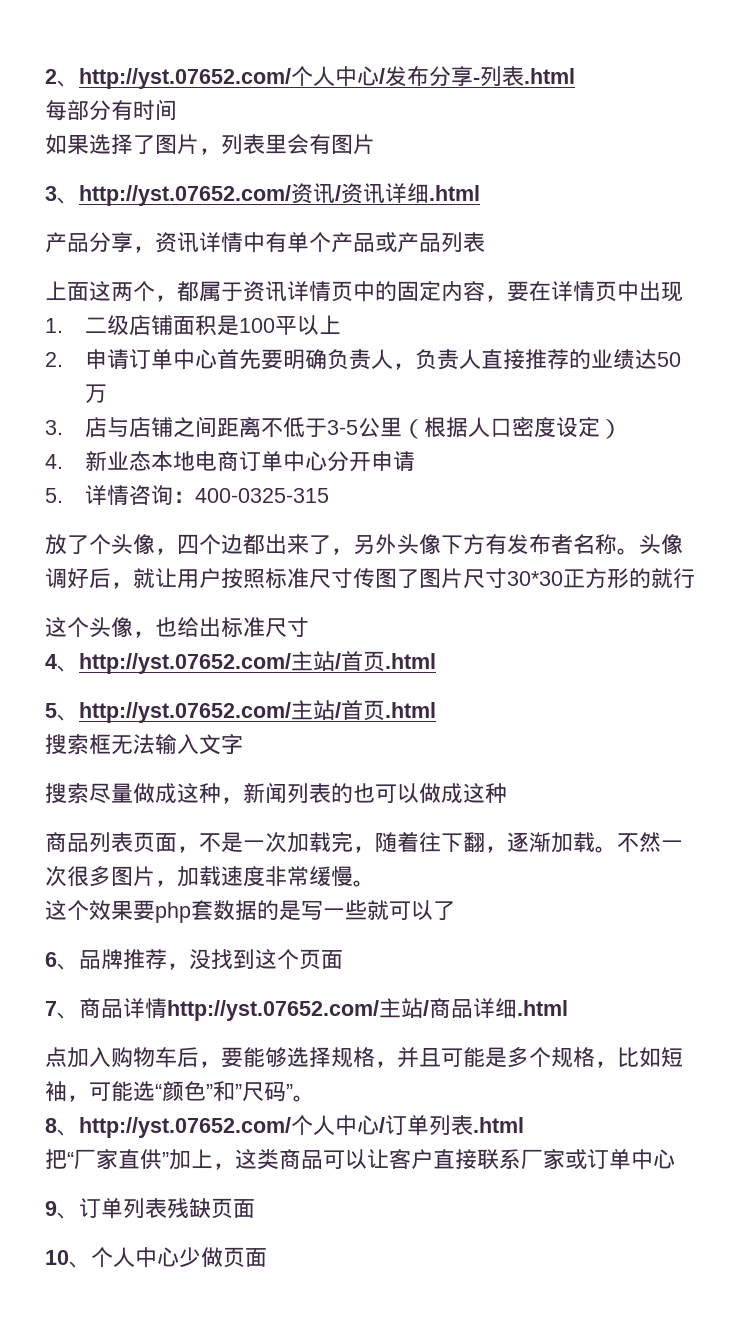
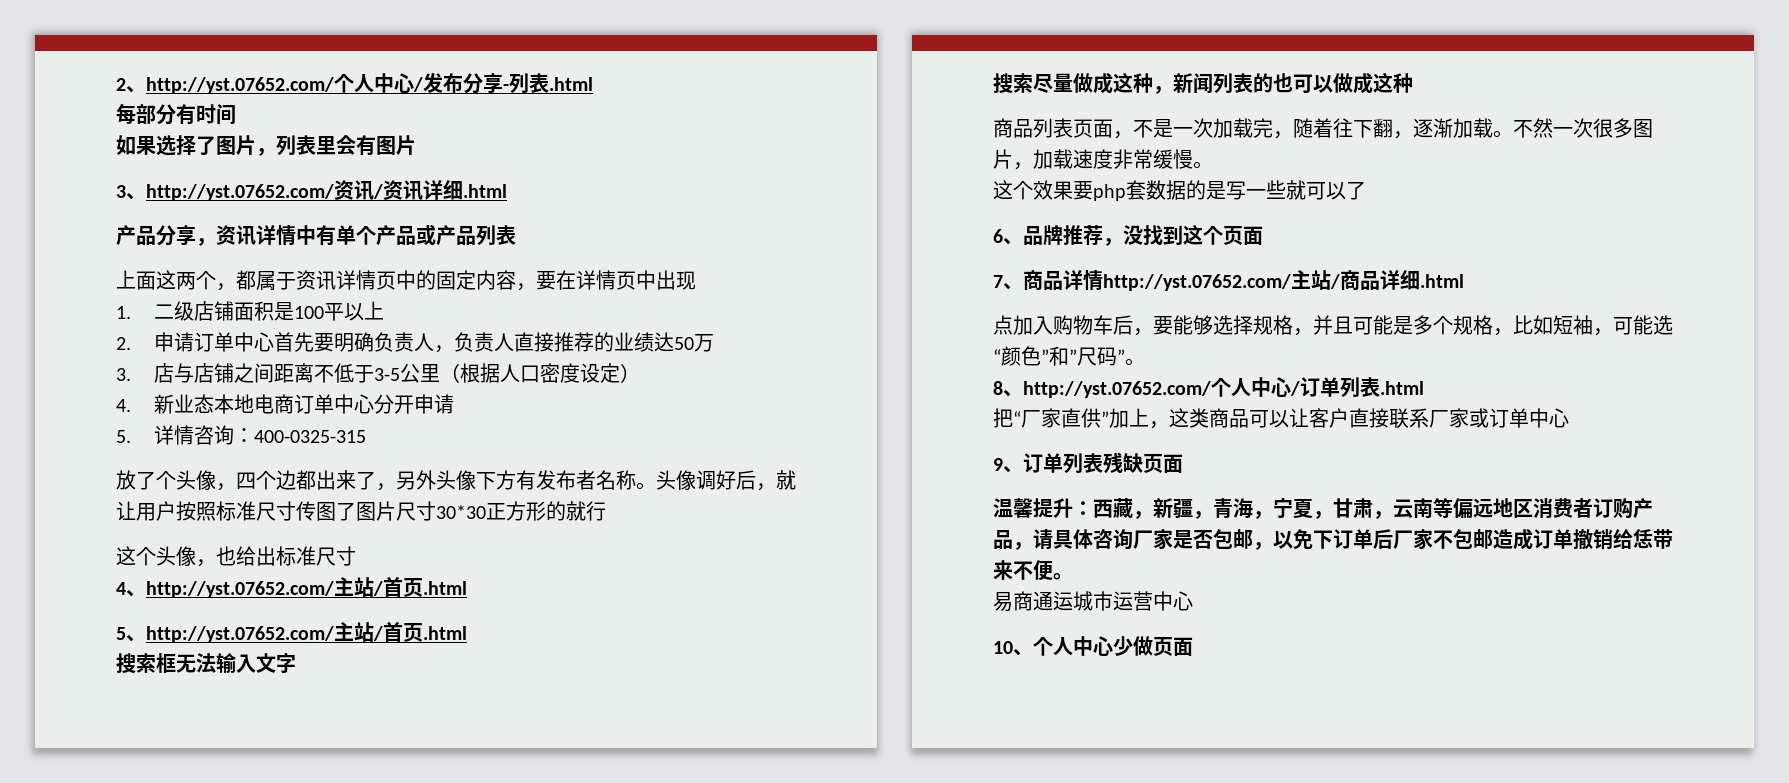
(255, 1208) none -> [993,498,1653,519] [993,528,1673,550] [993,560,1073,581] [993,591,1193,612] // 温馨提升：西藏，新疆，青海，宁夏，甘肃，云南等偏远地区消费者订购产品，请具体咨询厂家是否包邮，以免下订单后厂家不包邮造成订单撤销给恁带来不便。 // 易商通运城市运营中心

